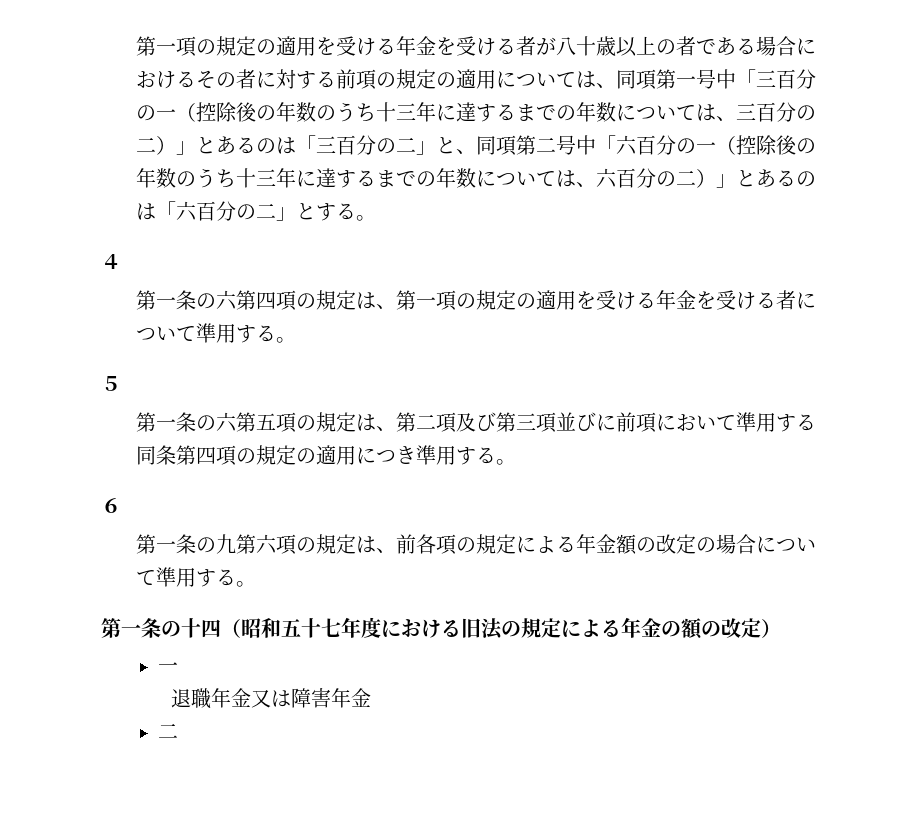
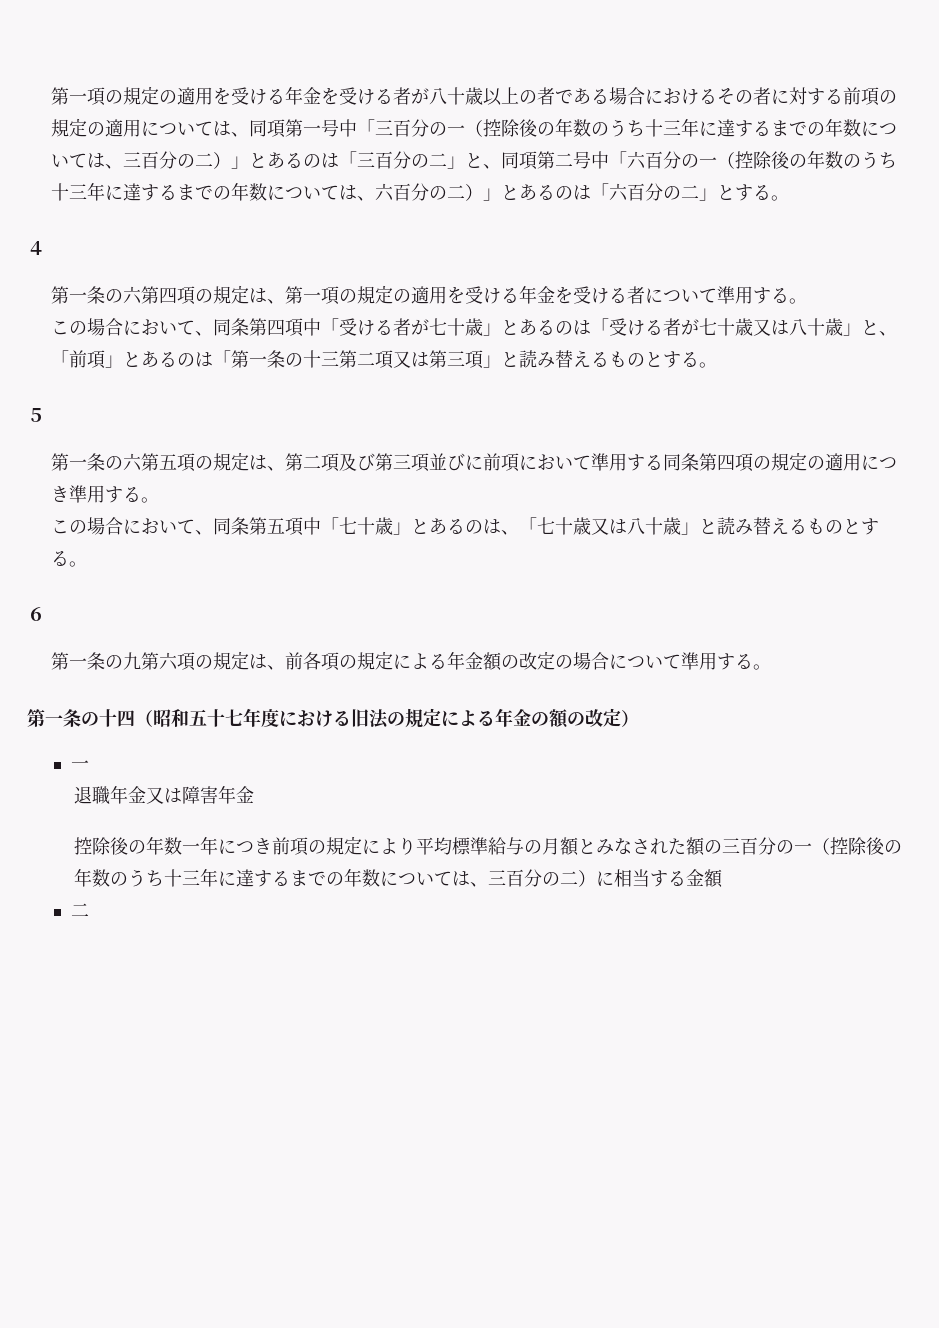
(296, 340) none -> [50,318,897,337] [50,350,717,369] // この場合において、同条第四項中「受ける者が七十歳」とあるのは「受ける者が七十歳又は八十歳」と、「前項」とあるのは「第一条の十三第二項又は第三項」と読み替えるものとする。
(516, 462) none -> [50,517,879,536] [50,551,87,567] // この場合において、同条第五項中「七十歳」とあるのは、「七十歳又は八十歳」と読み替えるものとする。
(371, 697) none -> [74,836,903,856] [74,868,724,888] // 控除後の年数一年につき前項の規定により平均標準給与の月額とみなされた額の三百分の一（控除後の年数のうち十三年に達するまでの年数については、三百分の二）に相当する金額

